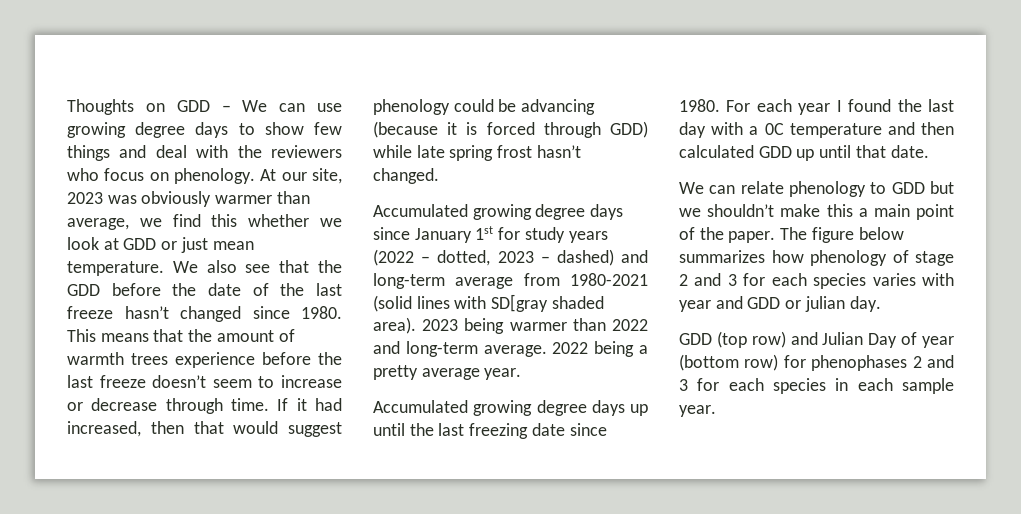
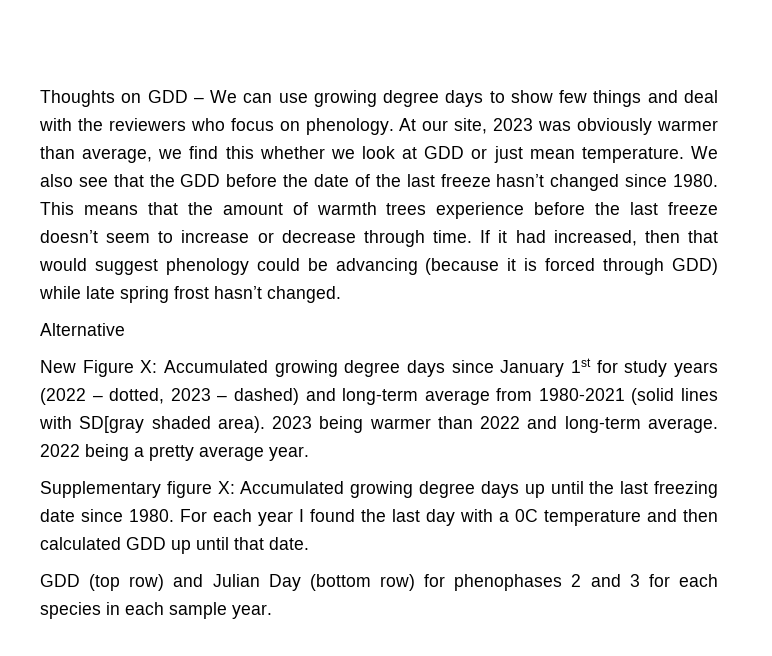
(439, 176) none -> [40,323,125,336] [40,360,158,377] Alternative // New Figure X:
(522, 374) none -> [40,481,235,498] Supplementary figure X:
[679,181,954,197] [679,204,954,220] [679,227,904,243] [679,250,954,266] [679,273,954,289] [679,296,881,312] // We can relate phenology to GDD but we shouldn’t make this a main point of the paper. The figure below summarizes how phenology of stage 2 and 3 for each species varies with year and GDD or julian day. -> (309, 543) none
[901,332,954,348] of year -> (301, 582) none

